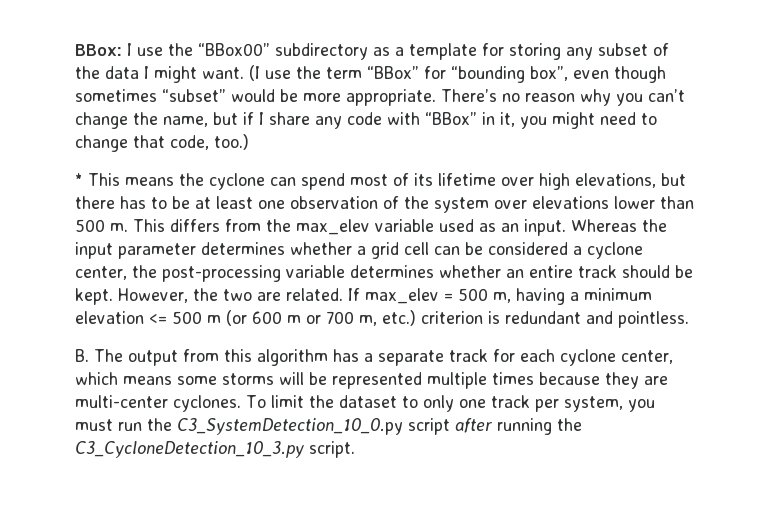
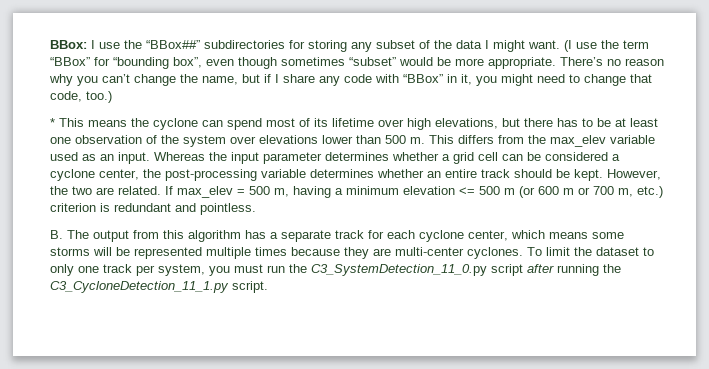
[198,43,477,60] “BBox00” subdirectory as a template -> [146,40,285,49] “BBox##” subdirectories
[177,418,403,435] C3_SystemDetection_10_0.py -> [311,264,487,276] C3_SystemDetection_11_0.py
[75,441,304,458] C3_CycloneDetection_10_3.py -> [50,281,229,293] C3_CycloneDetection_11_1.py

